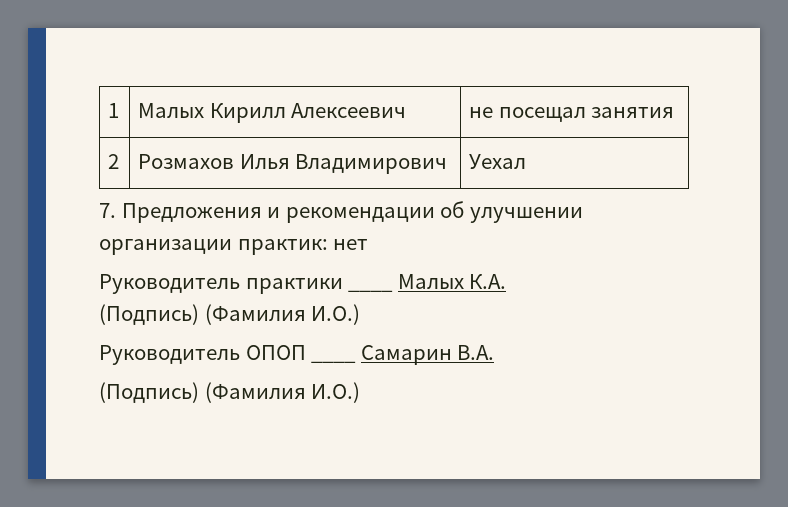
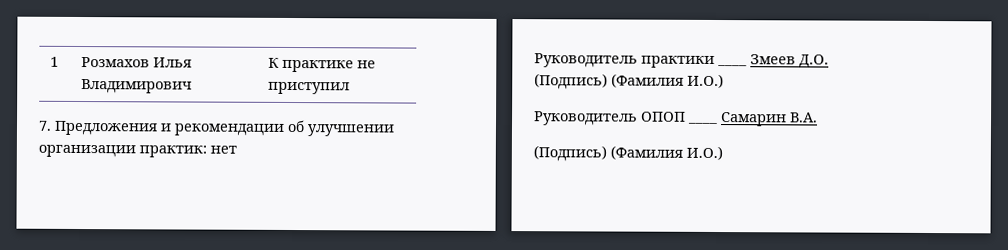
[108,103,120,118] [138,103,407,123] [469,107,675,122] [108,154,120,169] 1 | Малых Кирилл Алексеевич | не посещал занятия // 2 -> [50,56,60,67] 1
[469,154,527,169] Уехал -> [268,57,377,73] [268,81,351,95] К практике не приступил
[397,274,507,289] Малых К.А. -> [750,54,829,69] Змеев Д.О.

